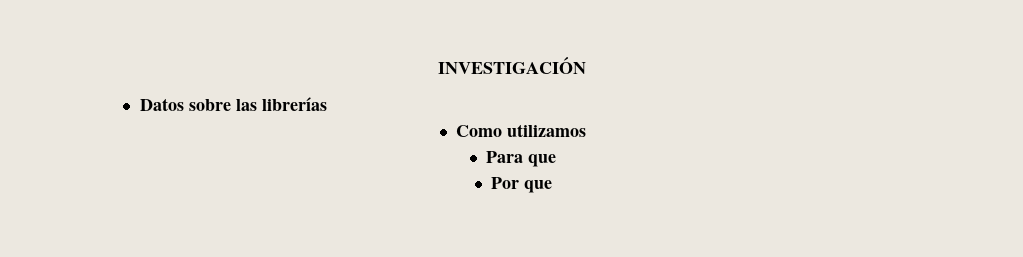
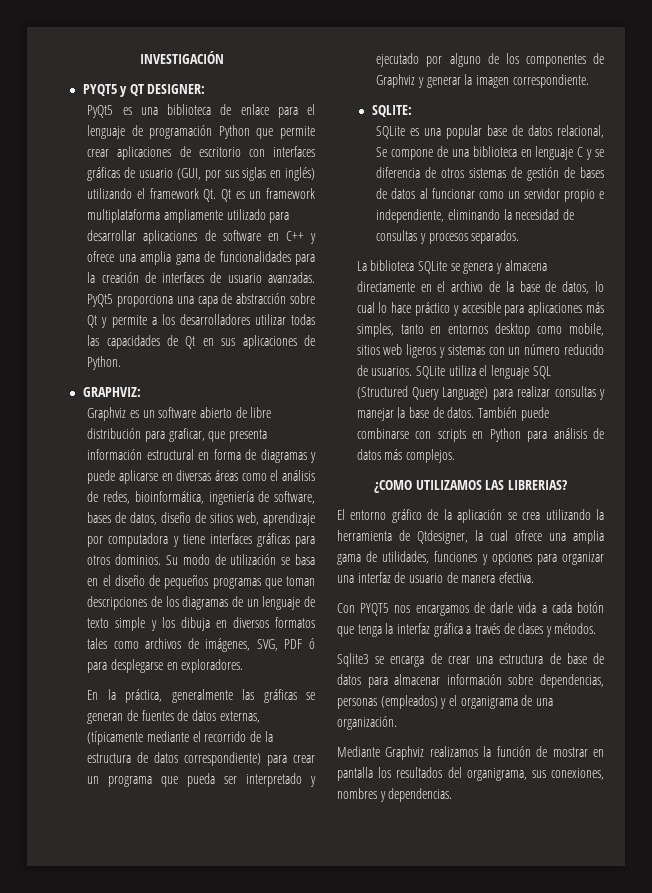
[139,97,327,111] [456,124,587,137] [486,151,557,167] [490,177,552,193] Datos sobre las librerías // Como utilizamos // Para que // Por que -> [82,84,206,97] [87,104,316,118] [87,125,315,139] [87,146,315,160] [87,167,316,181] [87,188,315,202] [87,209,290,223] [87,230,316,244] [87,251,315,265] [87,272,315,283] [87,293,315,307] [87,314,315,328] [87,335,315,349] [87,356,122,370] [82,387,141,397] [87,407,272,421] [87,428,267,442] [87,449,316,463] [87,470,315,484] [87,491,315,505] [87,511,315,526] [87,533,315,547] [87,554,315,565] [87,574,315,589] [87,596,315,610] [87,617,315,631] [87,638,315,652] [87,659,244,673] [87,689,315,703] [87,710,260,724] [87,731,273,745] [87,752,315,766] [87,773,316,787] [376,53,604,67] [376,74,589,88] [371,105,412,117] [376,125,604,139] [376,146,604,160] [376,167,604,181] [376,188,604,202] [376,209,574,223] [376,230,520,244] [356,260,547,274] [356,281,604,294] [356,302,604,316] [356,323,604,337] [356,344,604,358] [356,365,551,379] [356,386,605,400] [356,407,549,421] [356,428,604,442] [356,449,455,463] [374,480,567,493] [337,509,604,523] [337,530,604,544] [337,551,604,565] [337,572,534,583] [337,602,604,616] [337,623,597,637] [337,653,604,667] [337,674,604,688] [337,695,553,709] [337,716,397,730] [337,746,604,760] [337,767,604,781] [337,788,453,802] PYQT5 y QT DESIGNER: // PyQt5 es una biblioteca de enlace para el lenguaje de programación Python que permite crear aplicaciones de escritorio con interfaces gráficas de usuario (GUI, por sus siglas en inglés) utilizando el framework Qt. Qt es un framework multiplataforma ampliamente utilizado para desarrollar aplicaciones de software en C++ y ofrece una amplia gama de funcionalidades para la creación de interfaces de usuario avanzadas. PyQt5 proporciona una capa de abstracción sobre Qt y permite a los desarrolladores utilizar todas las capacidades de Qt en sus aplicaciones de Python. // GRAPHVIZ: // Graphviz es un software abierto de libre distribución para graficar, que presenta información estructural en forma de diagramas y puede aplicarse en diversas áreas como el análisis de redes, bioinformática, ingeniería de software, bases de datos, diseño de sitios web, aprendizaje por computadora y tiene interfaces gráficas para otros dominios. Su modo de utilización se basa en el diseño de pequeños programas que toman descripciones de los diagramas de un lenguaje de texto simple y los dibuja en diversos formatos tales como archivos de imágenes, SVG, PDF ó para desplegarse en exploradores. // En la práctica, generalmente las gráficas se generan de fuentes de datos externas, (típicamente mediante el recorrido de la estructura de datos correspondiente) para crear un programa que pueda ser interpretado y ejecutado por alguno de los componentes de Graphviz y generar la imagen correspondiente. // SQLITE: // SQLite es una popular base de datos relacional, Se compone de una biblioteca en lenguaje C y se diferencia de otros sistemas de gestión de bases de datos al funcionar como un servidor propio e independiente, eliminando la necesidad de consultas y procesos separados. // La biblioteca SQLite se genera y almacena directamente en el archivo de la base de datos, lo cual lo hace práctico y accesible para aplicaciones más simples, tanto en entornos desktop como mobile, sitios web ligeros y sistemas con un número reducido de usuarios. SQLite utiliza el lenguaje SQL (Structured Query Language) para realizar consultas y manejar la base de datos. También puede combinarse con scripts en Python para análisis de datos más complejos. // ¿COMO UTILIZAMOS LAS LIBRERIAS? // El entorno gráfico de la aplicación se crea utilizando la herramienta de Qtdesigner, la cual ofrece una amplia gama de utilidades, funciones y opciones para organizar una interfaz de usuario de manera efectiva. // Con PYQT5 nos encargamos de darle vida a cada botón que tenga la interfaz gráfica a través de clases y métodos. // Sqlite3 se encarga de crear una estructura de base de datos para almacenar información sobre dependencias, personas (empleados) y el organigrama de una organización. // Mediante Graphviz realizamos la función de mostrar en pantalla los resultados del organigrama, sus conexiones, nombres y dependencias.

